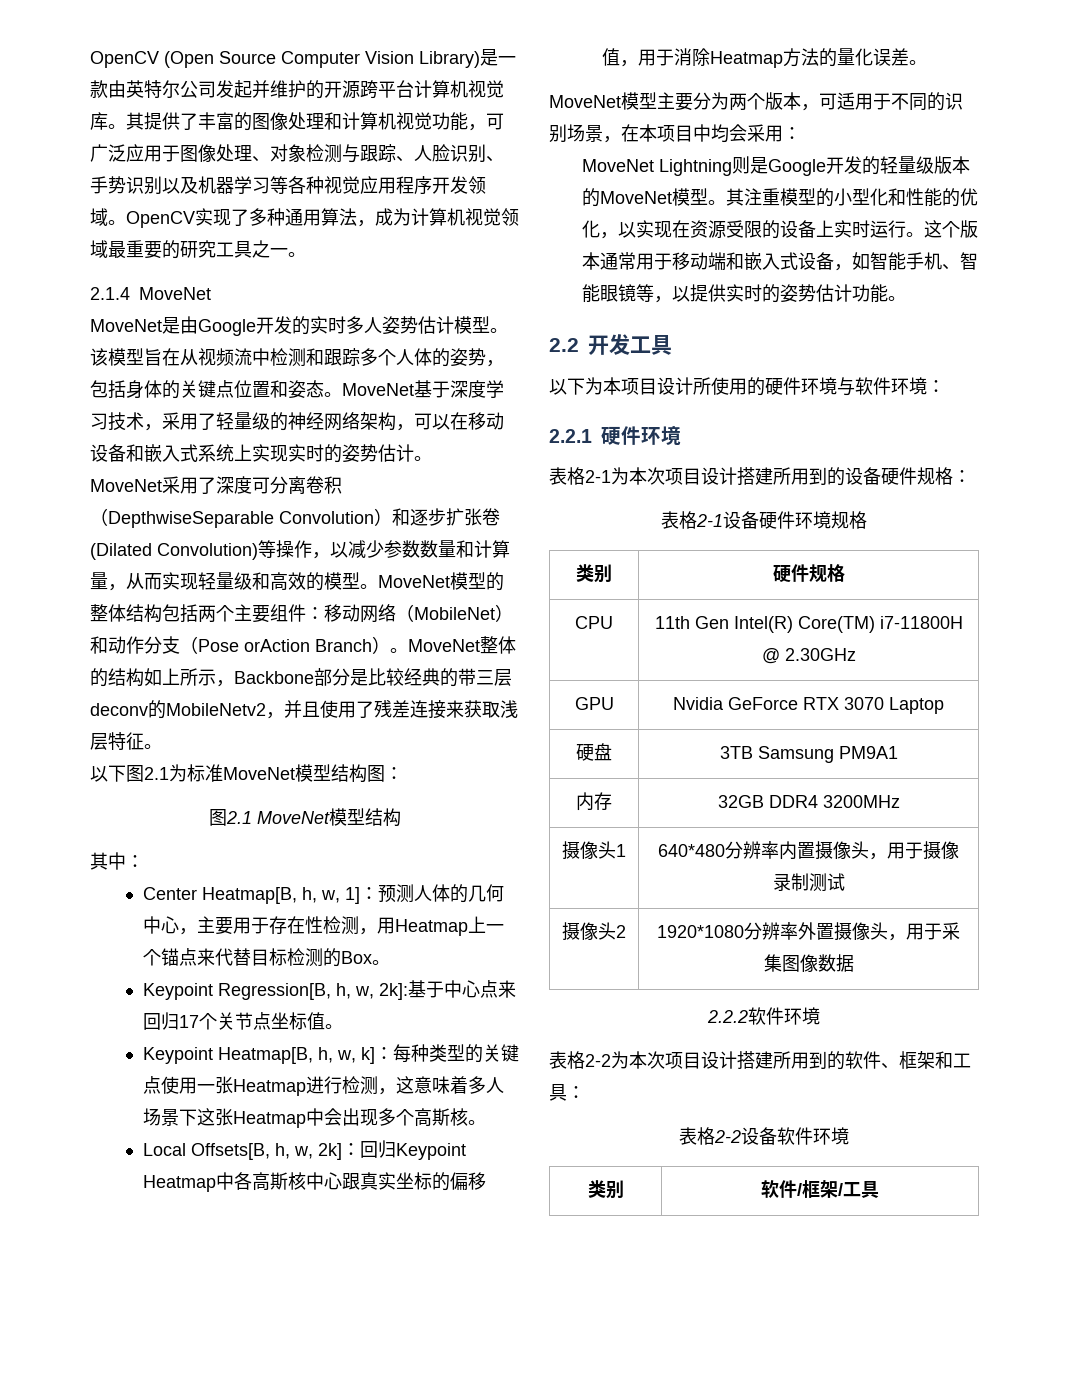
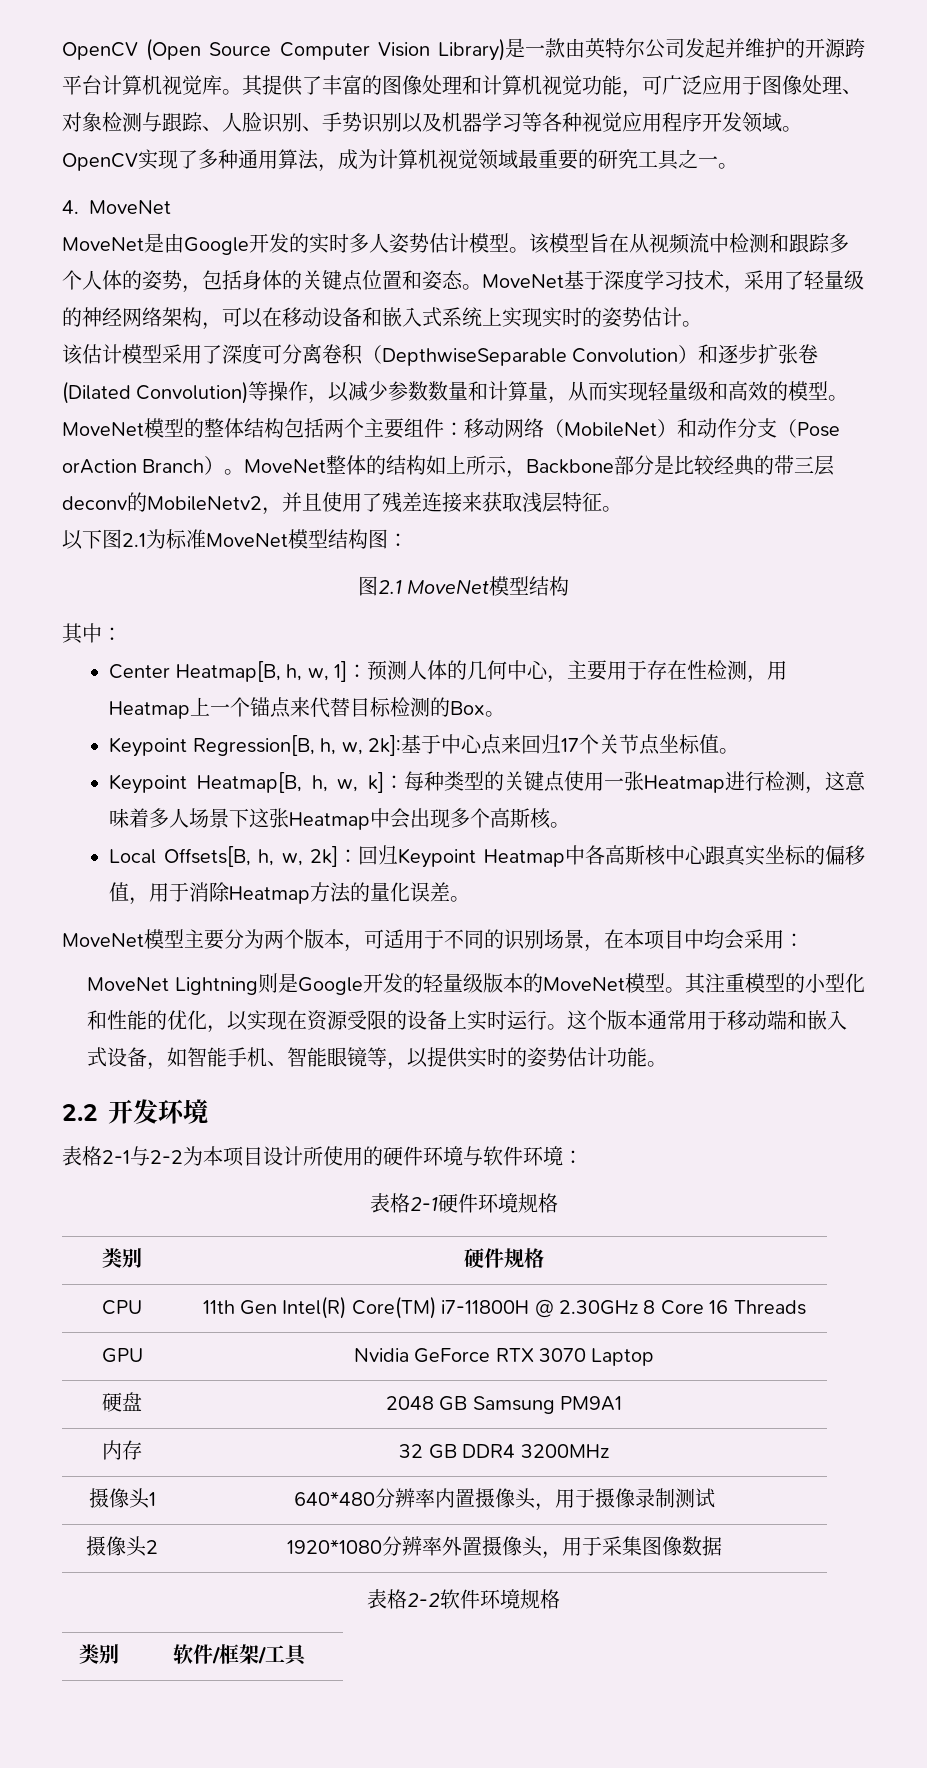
[90,287,130,300] 2.1.4 -> [62,200,79,214] 4.
[90,479,162,492] MoveNet -> [62,344,162,365] 该估计模型
[630,335,672,355] [549,378,585,395] 工具 // 以下 -> [158,1099,208,1124] [62,1146,183,1166] 环境 // 表格2-1与2-2
[549,426,681,445] [549,467,971,486] [661,511,759,529] // 2.2.1硬件环境 // 表格2-1为本次项目设计搭建所用到的设备硬件规格： // 表格2-1设备 -> [369,1193,438,1213] // 表格2-1
(856, 654) none -> [643,1300,806,1315] 8 Core 16 Threads
[719,746,753,759] 3TB -> [385,1396,468,1411] 2048 GB
[717,795,764,808] 32GB -> [399,1444,457,1459] 32 GB
[707,1007,820,1025] [549,1051,971,1070] [549,1084,585,1101] [679,1127,849,1145] 2.2.2软件环境 // 表格2-2为本次项目设计搭建所用到的软件、框架和工具： // 表格2-2设备软件环境 -> [367,1589,560,1609] 表格2-2软件环境规格

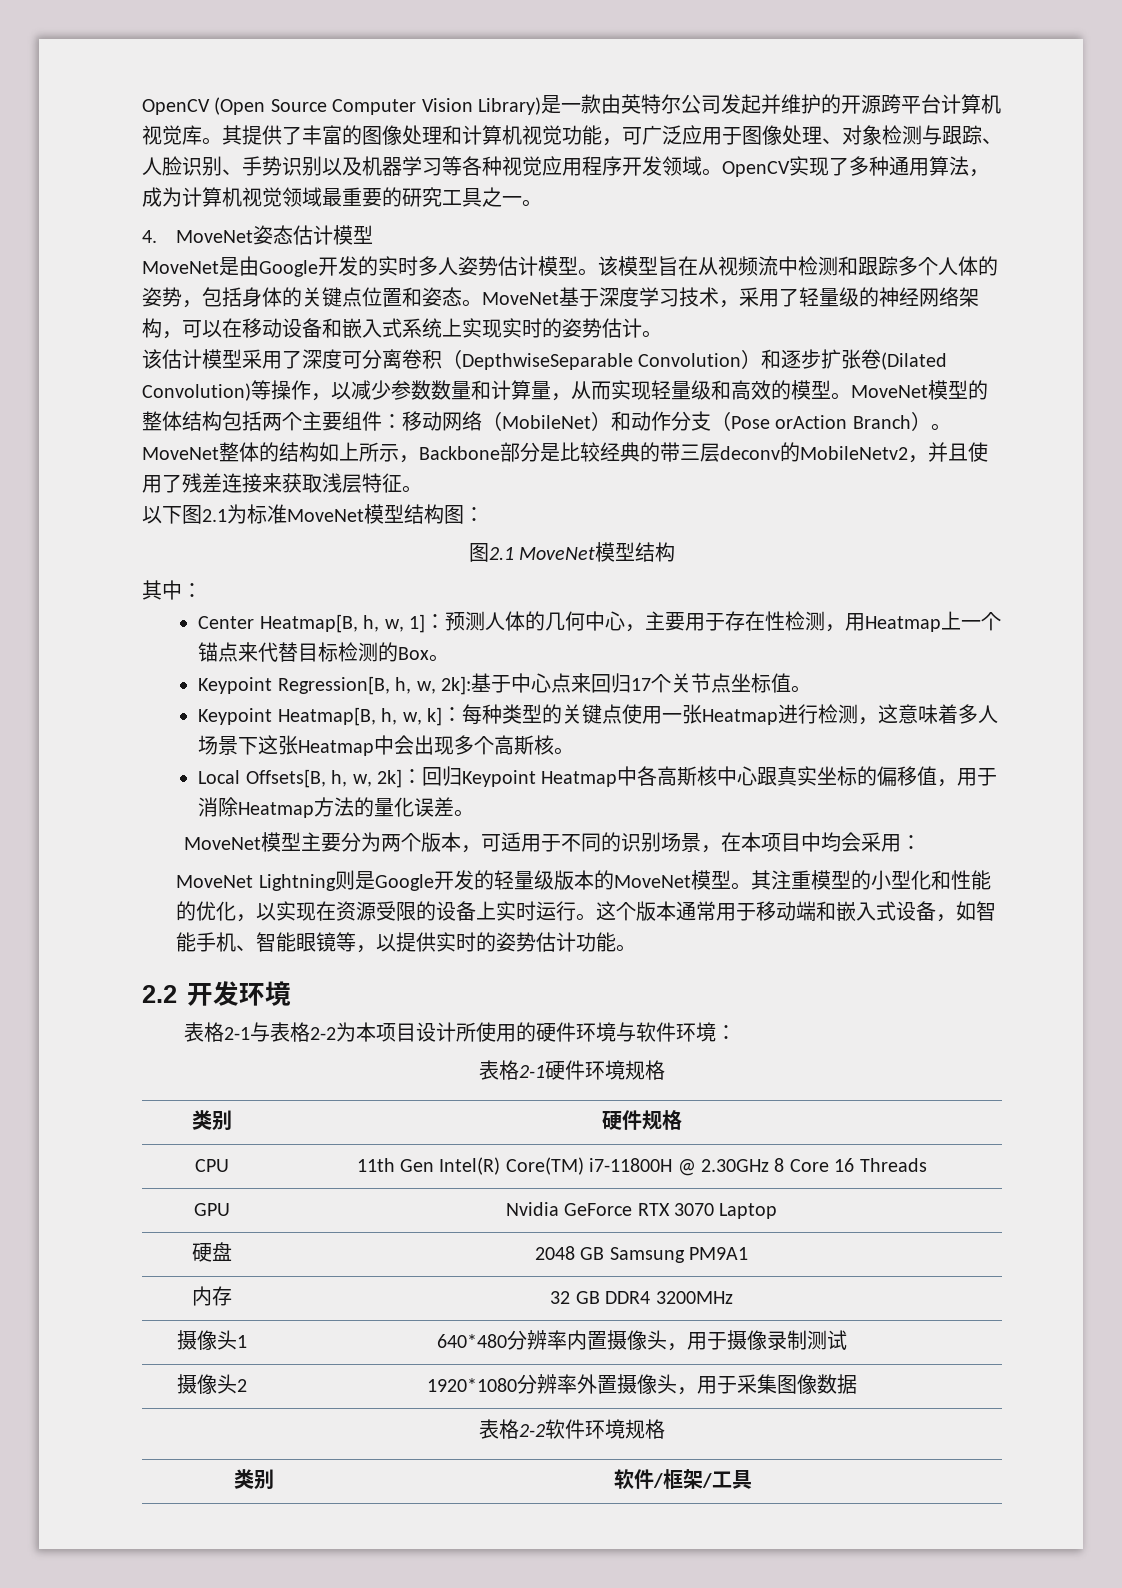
(171, 207) none -> [253,225,374,245] 姿态估计模型
(150, 1156) none -> [269,1022,310,1042] 表格

